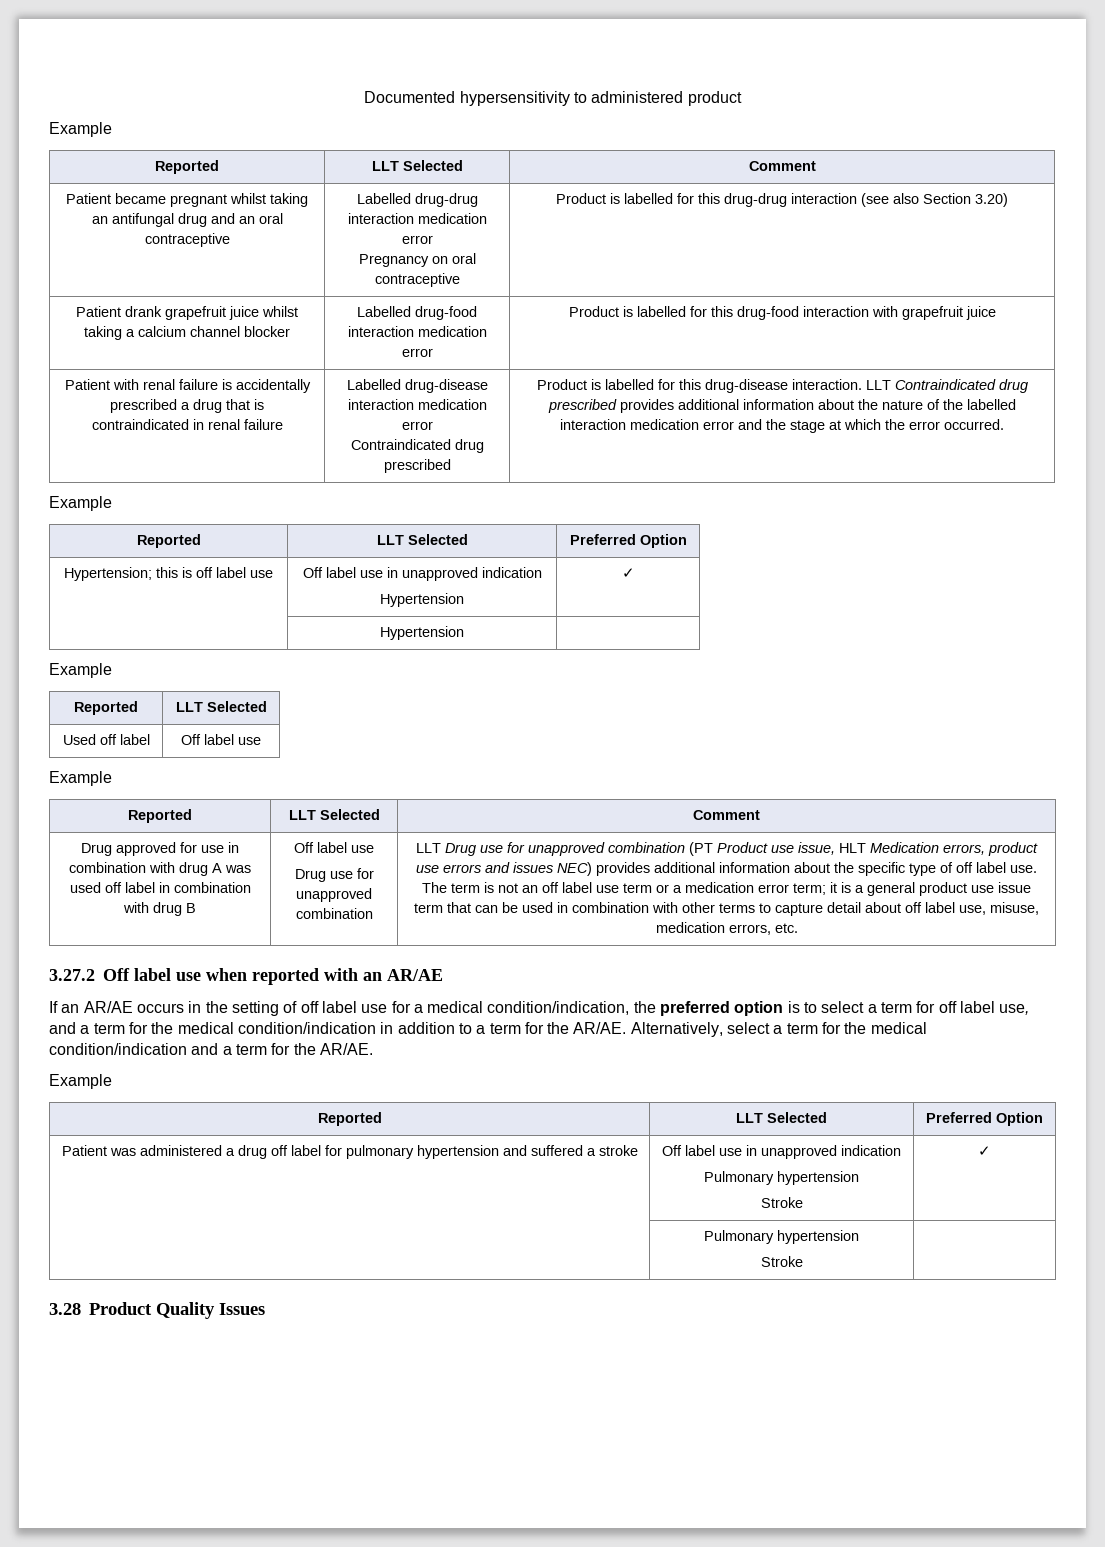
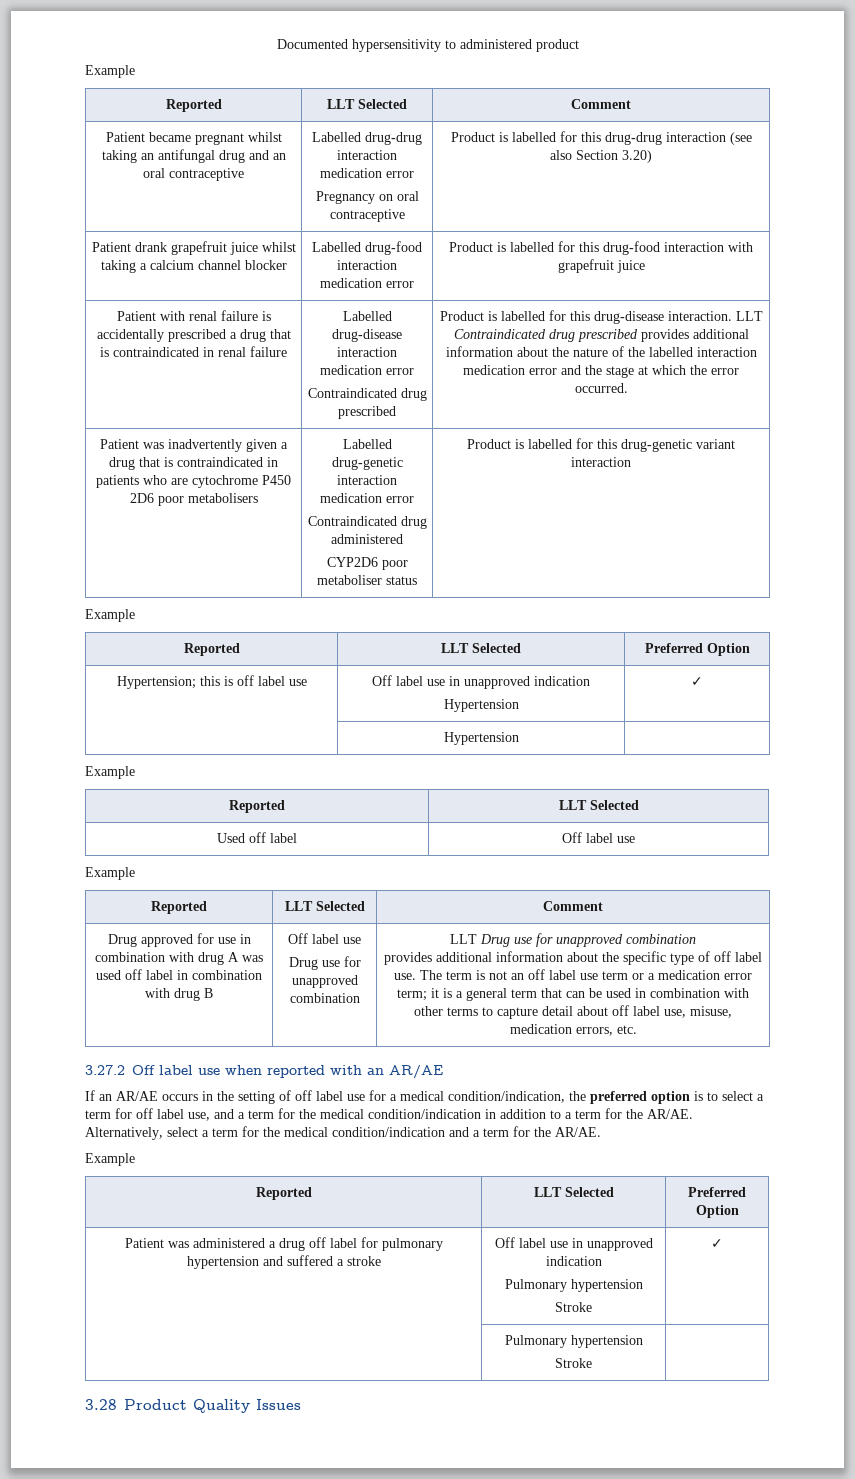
(1004, 424) none -> [100,439,288,452] [109,457,278,470] [96,475,291,488] [129,493,258,506] [342,439,392,449] [331,457,403,470] [337,475,397,485] [320,493,415,503] [307,516,427,529] [331,534,403,544] [326,557,408,570] [317,575,418,585] [467,438,735,452] [571,457,631,467] // Patient was inadvertently given a drug that is contraindicated in patients who are cytochrome P450 2D6 poor metabolisers | Labelled drug-genetic interaction medication error // Contraindicated drug administered // CYP2D6 poor metaboliser status | Product is labelled for this drug-genetic variant interaction
[689,842,1038,856] [416,862,592,876] (PT Product use issue, HLT Medication errors, product use errors and issues NEC) -> (696, 939) //
[919,882,1031,896] product use issue -> (508, 994) none

